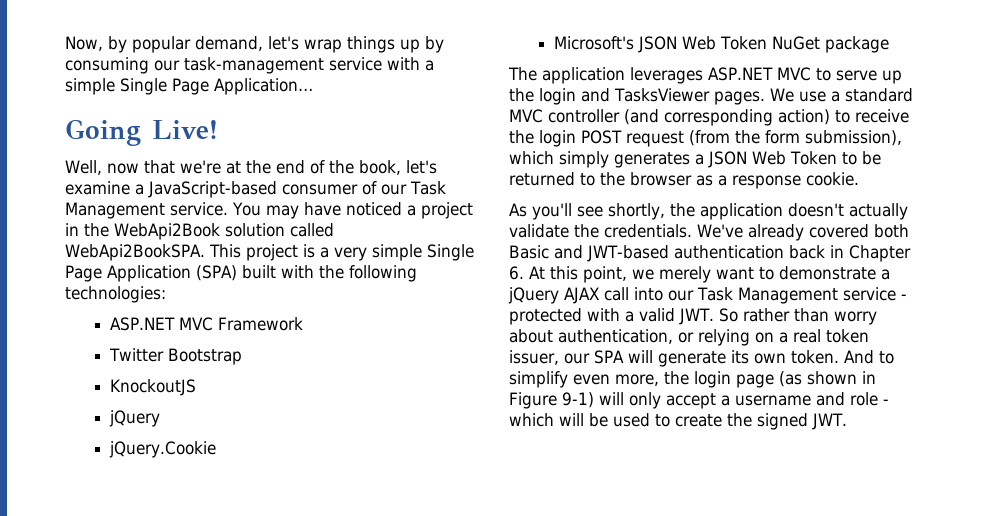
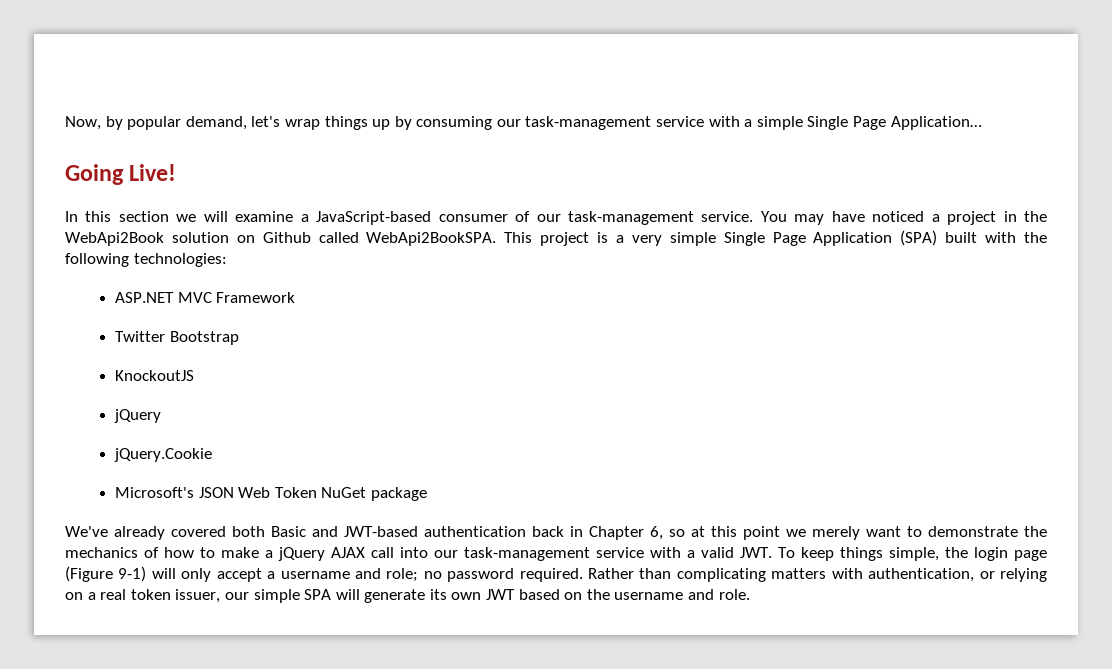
[65,160,437,175] Well, now that we're at the end of the book, let's -> [65,211,228,222] In this section we will
[410,181,446,195] [65,202,165,219] Task Management -> [567,211,694,225] task-management
(285, 230) none -> [236,232,311,243] on Github
[508,67,902,84] [509,88,913,105] [509,109,909,126] [509,130,902,147] [509,151,881,168] [509,172,859,189] [509,203,908,220] [509,224,692,238] The application leverages ASP.NET MVC to serve up the login and TasksViewer pages. We use a standard MVC controller (and corresponding action) to receive the login POST request (from the form submission), which simply generates a JSON Web Token to be returned to the browser as a response cookie. // As you'll see shortly, the application doesn't actually validate the credentials. -> (428, 494) none
[509,266,627,283] 6. At this point, -> [650,526,780,540] 6, so at this point
(876, 273) none -> [1024,526,1047,537] [65,547,259,558] the mechanics of how to make
[697,287,907,304] [509,308,877,325] [509,329,553,343] Task Management service - protected with a valid JWT. So rather than worry about -> [464,547,1047,561] [65,566,863,582] task-management service with a valid JWT. To keep things simple, the login page (Figure 9-1) will only accept a username and role; no password required. Rather than complicating matters with
(590, 358) none -> [253,589,300,603] simple
[790,350,894,364] [509,371,876,388] [509,392,889,409] [509,413,847,430] token. And to simplify even more, the login page (as shown in Figure 9-1) will only accept a username and role - which will be used to create the signed JWT. -> [486,589,750,600] JWT based on the username and role.

